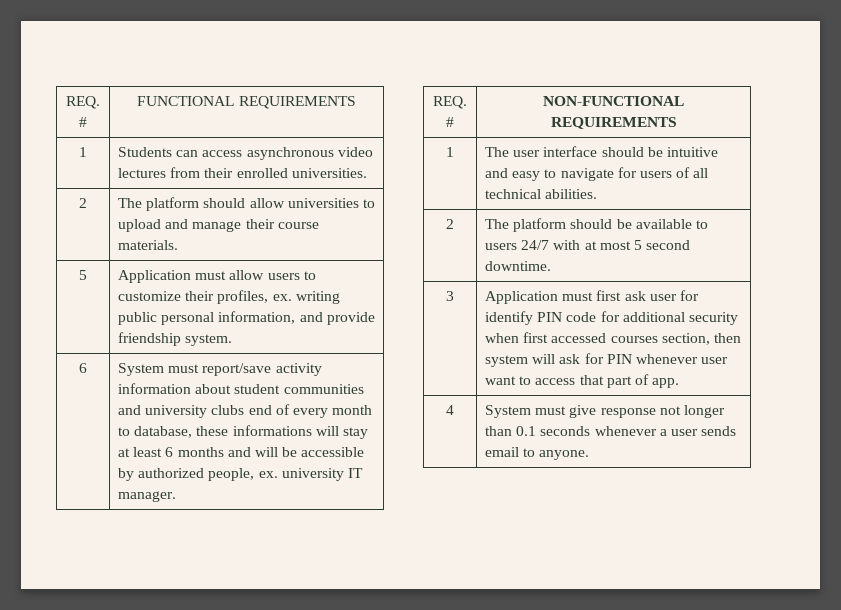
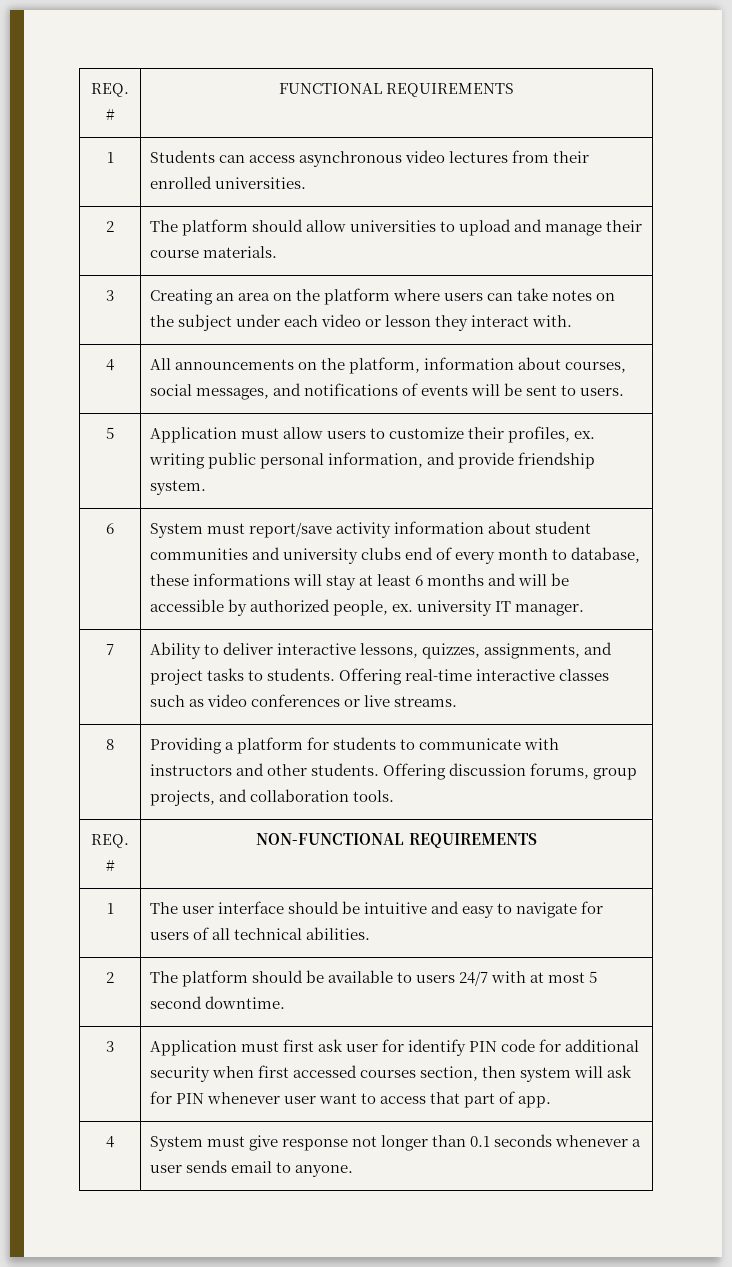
(178, 245) none -> [106,290,114,301] [149,288,616,305] [149,314,573,331] [106,359,114,371] [149,357,627,374] [149,383,625,400] // 3 | Creating an area on the platform where users can take notes on the subject under each video or lesson they interact with. // 4 | All announcements on the platform, information about courses, social messages, and notifications of events will be sent to users.
(176, 496) none -> [106,644,114,655] [149,642,613,659] [149,668,610,685] [149,694,458,707] [106,739,114,750] [149,737,560,754] [149,763,638,780] [149,789,394,806] // 7 | Ability to deliver interactive lessons, quizzes, assignments, and project tasks to students. Offering real-time interactive classes such as video conferences or live streams. // 8 | Providing a platform for students to communicate with instructors and other students. Offering discussion forums, group projects, and collaboration tools.

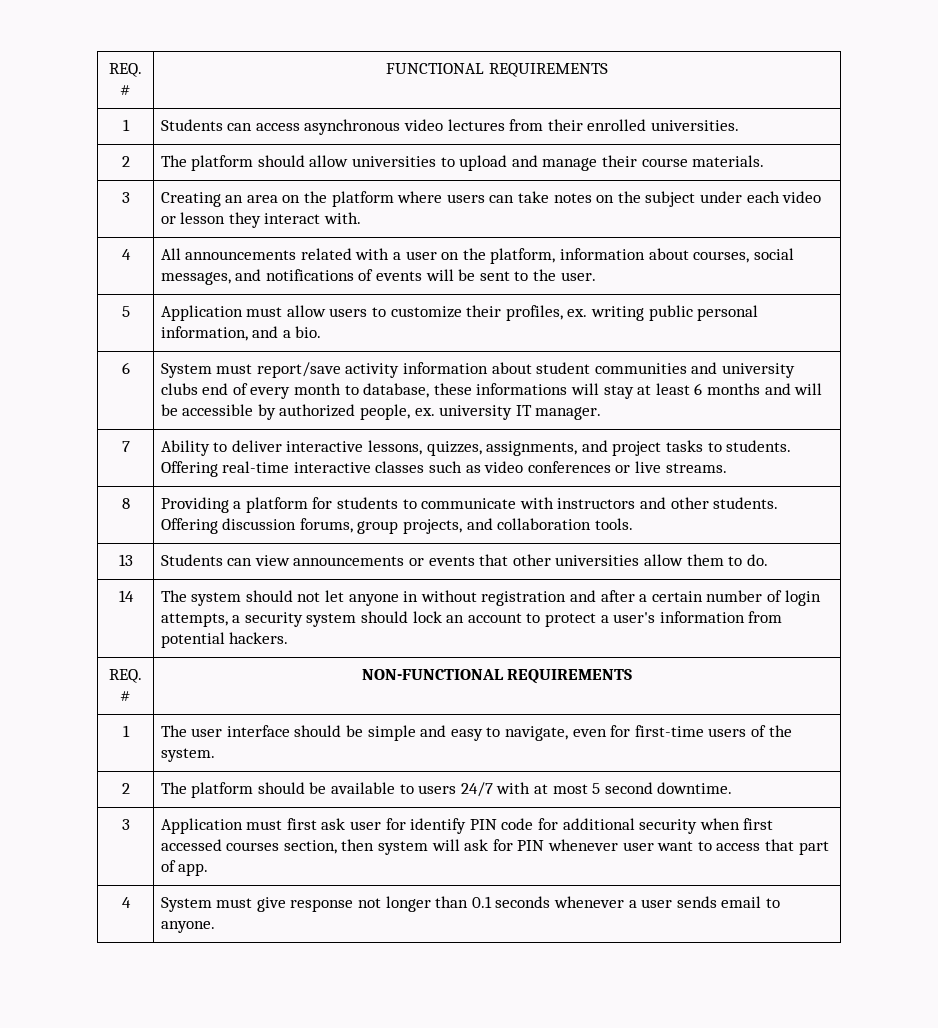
(294, 364) none -> [300,248,437,260] related with a user
[580,388,625,396] users. -> [532,269,596,281] the user.
[458,452,596,469] [149,480,206,495] provide friendship system. -> [282,326,322,338] a bio.
(394, 796) none -> [118,554,133,566] [160,554,768,566] [118,590,134,602] [160,590,821,606] [160,611,783,627] [160,632,289,648] // 13 | Students can view announcements or events that other universities allow them to do. // 14 | The system should not let anyone in without registration and after a certain number of login attempts, a security system should lock an account to protect a user's information from potential hackers.
[364,902,428,914] intuitive -> [367,725,416,741] simple
[516,901,604,918] [149,927,371,940] navigate for users of all technical abilities. -> [504,725,792,741] [160,748,215,762] navigate, even for first-time users of the system.

